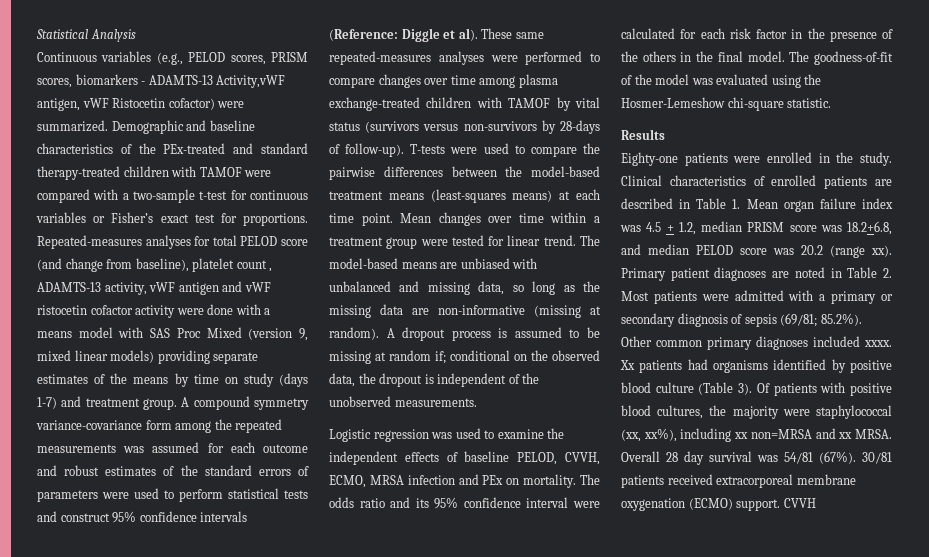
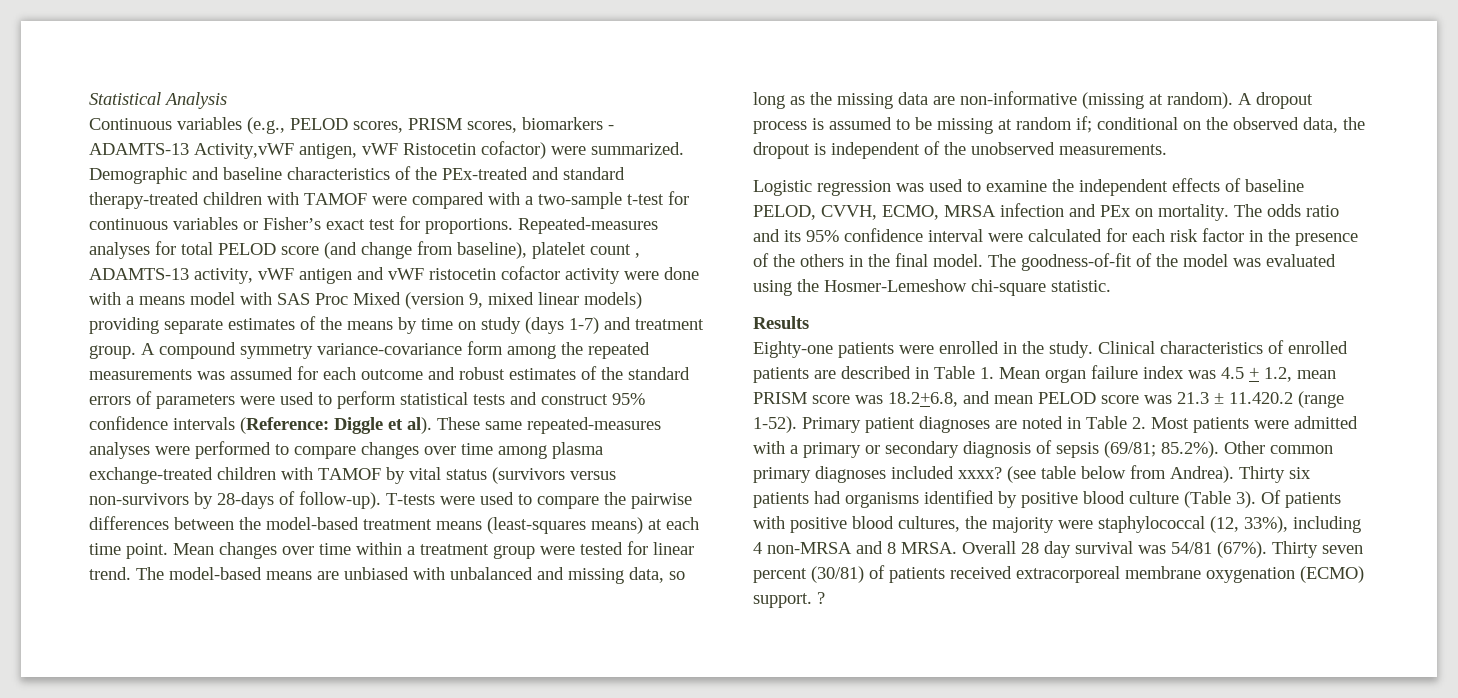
[701,221,742,232] median -> [1297,370,1336,379] mean
[648,244,689,255] median -> [994,395,1033,404] mean
[801,245,892,258] 20.2 (range xx). -> [1177,391,1344,408] [753,416,797,433] 21.3 ± 11.420.2 (range 1-52).
[864,340,892,347] [620,360,635,370] xxxx. Xx -> [958,465,1311,483] xxxx? (see table below from Andrea). Thirty six
[621,428,853,442] (xx, xx%), including xx non=MRSA and xx -> [1210,516,1361,533] [753,541,896,554] (12, 33%), including 4 non-MRSA and 8
[862,452,892,464] 30/81 -> [1272,541,1363,558] [753,565,885,583] Thirty seven percent (30/81) of
[783,498,816,508] CVVH -> [817,592,825,604] ?

